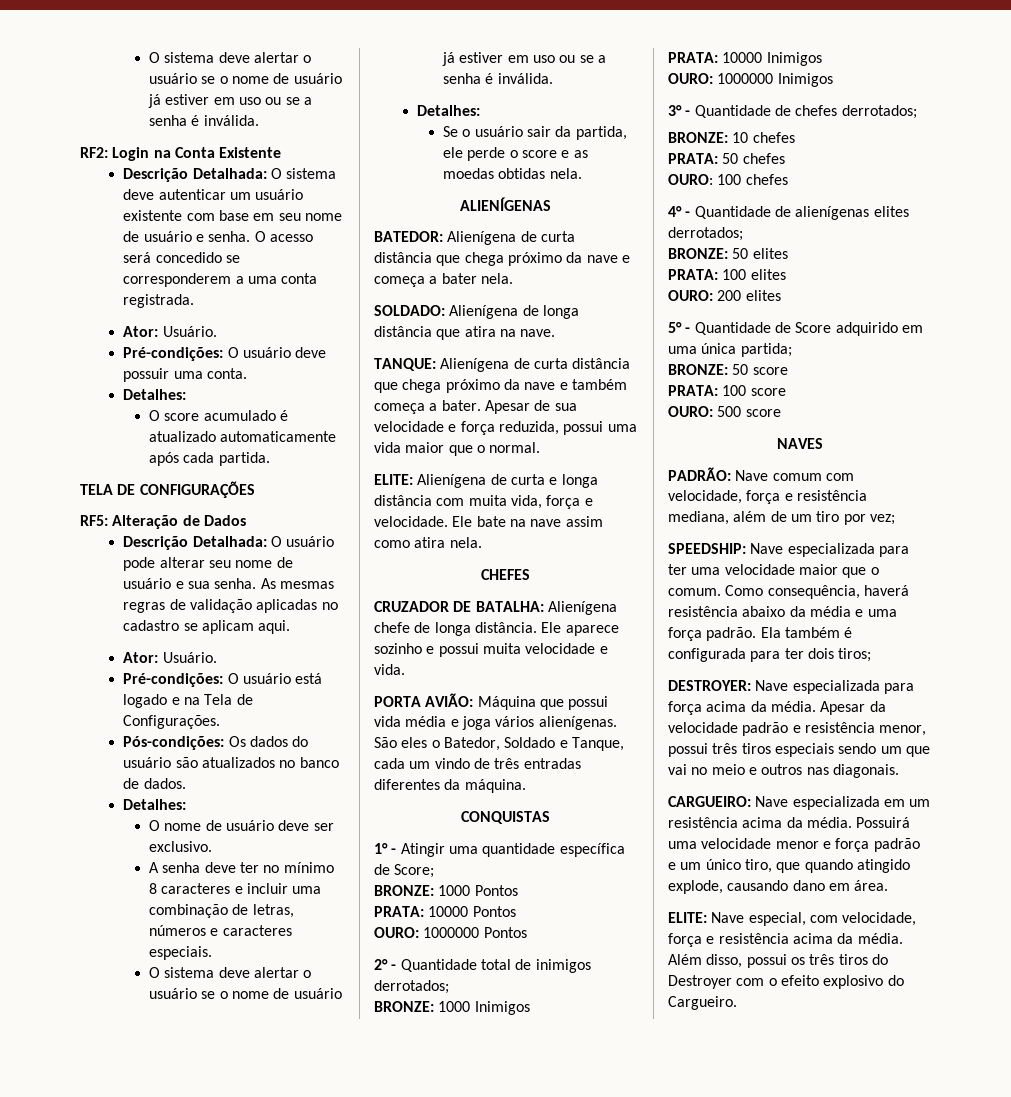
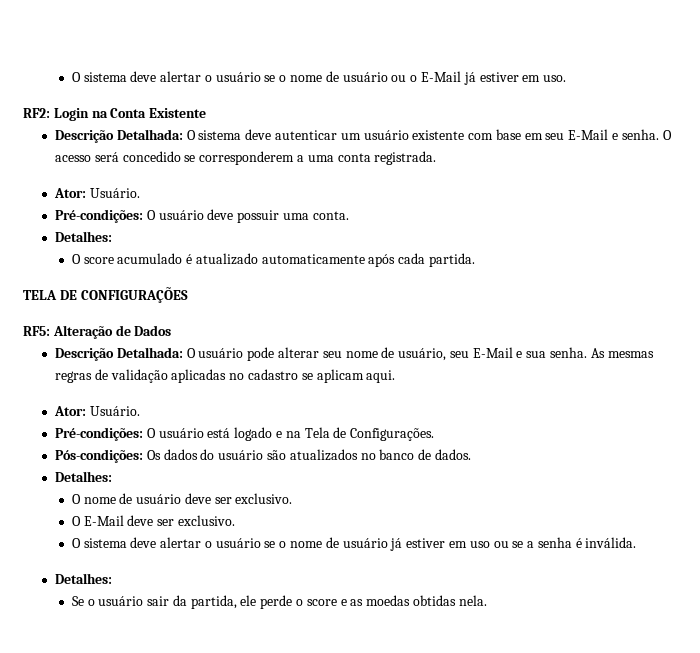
[147,94,312,108] [148,115,259,126] já estiver em uso ou se a senha é inválida. -> [391,71,567,85] ou o E-Mail já estiver em uso.
[304,213,342,221] [123,231,192,242] nome de usuário -> [568,129,609,140] E-Mail
[123,578,172,589] usuário -> [398,347,513,361] usuário, seu E-Mail
[148,862,334,873] [148,883,322,894] [148,904,294,918] [148,925,292,936] [148,946,212,960] A senha deve ter no mínimo 8 caracteres e incluir uma combinação de letras, números e caracteres especiais. -> [71,515,235,526] O E-Mail deve ser exclusivo.
[460,197,551,211] [374,231,575,245] [374,252,630,266] [374,273,513,287] [374,305,579,319] [374,326,556,340] [374,358,631,372] [374,379,627,393] [374,400,577,414] [374,421,637,435] [374,442,541,456] [374,474,598,488] [374,495,593,509] [374,516,603,527] [374,537,482,548] [481,569,530,580] [374,601,617,615] [374,622,619,636] [374,643,608,657] [374,664,405,675] [374,693,609,710] [374,716,617,730] [374,737,624,751] [374,758,581,769] [374,779,526,793] [461,811,550,824] [374,843,625,857] [374,864,435,878] [374,885,518,896] [374,906,516,917] [374,927,527,938] [374,959,591,973] [374,980,449,994] [374,1001,530,1015] [668,52,822,66] [668,73,833,87] [668,105,917,119] [668,132,795,143] [668,153,785,164] [668,174,788,185] [668,206,909,220] [668,227,743,241] [668,248,788,259] [668,269,786,280] [668,290,781,301] [668,322,923,336] [668,343,792,357] [668,364,788,375] [668,385,786,396] [668,406,781,417] [776,438,823,449] [668,467,854,481] [668,490,867,504] [668,511,895,525] [668,543,909,557] [668,564,879,578] [668,585,909,599] [668,606,897,617] [668,627,853,641] [668,648,872,662] [668,680,914,694] [668,701,886,715] [668,722,927,736] [668,743,930,757] [668,764,899,778] [668,796,931,810] [668,817,911,828] [668,838,920,852] [668,859,910,873] [668,880,889,894] [668,912,917,926] [668,933,903,947] [668,954,888,968] [668,975,904,989] [668,996,737,1010] // ALIENÍGENAS // BATEDOR: Alienígena de curta distância que chega próximo da nave e começa a bater nela. // SOLDADO: Alienígena de longa distância que atira na nave. // TANQUE: Alienígena de curta distância que chega próximo da nave e também começa a bater. Apesar de sua velocidade e força reduzida, possui uma vida maior que o normal. // ELITE: Alienígena de curta e longa distância com muita vida, força e velocidade. Ele bate na nave assim como atira nela. // CHEFES // CRUZADOR DE BATALHA: Alienígena chefe de longa distância. Ele aparece sozinho e possui muita velocidade e vida. // PORTA AVIÃO: Máquina que possui vida média e joga vários alienígenas. São eles o Batedor, Soldado e Tanque, cada um vindo de três entradas diferentes da máquina. // CONQUISTAS // 1° - Atingir uma quantidade específica de Score; // BRONZE: 1000 Pontos // PRATA: 10000 Pontos // OURO: 1000000 Pontos // 2° - Quantidade total de inimigos derrotados; // BRONZE: 1000 Inimigos // PRATA: 10000 Inimigos // OURO: 1000000 Inimigos // 3° - Quantidade de chefes derrotados; // BRONZE: 10 chefes // PRATA: 50 chefes // OURO: 100 chefes // 4° - Quantidade de alienígenas elites derrotados; // BRONZE: 50 elites // PRATA: 100 elites // OURO: 200 elites // 5° - Quantidade de Score adquirido em uma única partida; // BRONZE: 50 score // PRATA: 100 score // OURO: 500 score // NAVES // PADRÃO: Nave comum com velocidade, força e resistência mediana, além de um tiro por vez; // SPEEDSHIP: Nave especializada para ter uma velocidade maior que o comum. Como consequência, haverá resistência abaixo da média e uma força padrão. Ela também é configurada para ter dois tiros; // DESTROYER: Nave especializada para força acima da média. Apesar da velocidade padrão e resistência menor, possui três tiros especiais sendo um que vai no meio e outros nas diagonais. // CARGUEIRO: Nave especializada em um resistência acima da média. Possuirá uma velocidade menor e força padrão e um único tiro, que quando atingido explode, causando dano em área. // ELITE: Nave especial, com velocidade, força e resistência acima da média. Além disso, possui os três tiros do Destroyer com o efeito explosivo do Cargueiro. -> (487, 600) none

